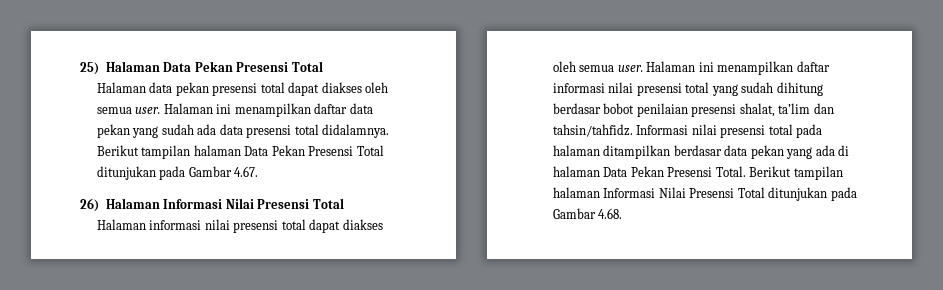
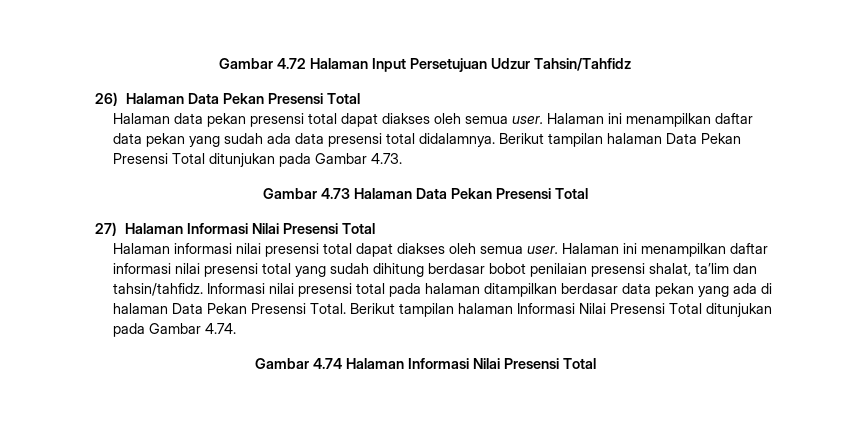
[80,62,100,75] 25) -> [219,58,631,72] [95,92,119,106] Gambar 4.72 Halaman Input Persetujuan Udzur Tahsin/Tahfidz // 26)
[234,166,259,177] [80,198,100,212] 4.67. // 26) -> [370,153,402,164] [262,188,588,199] [95,222,118,236] 4.73. // Gambar 4.73 Halaman Data Pekan Presensi Total // 27)
[598,208,623,219] 4.68. -> [204,323,236,334] [254,358,596,369] 4.74. // Gambar 4.74 Halaman Informasi Nilai Presensi Total

